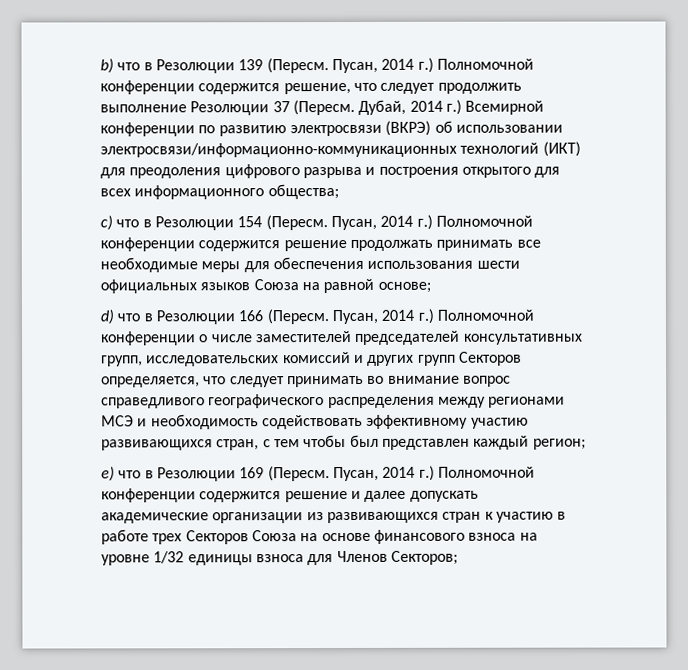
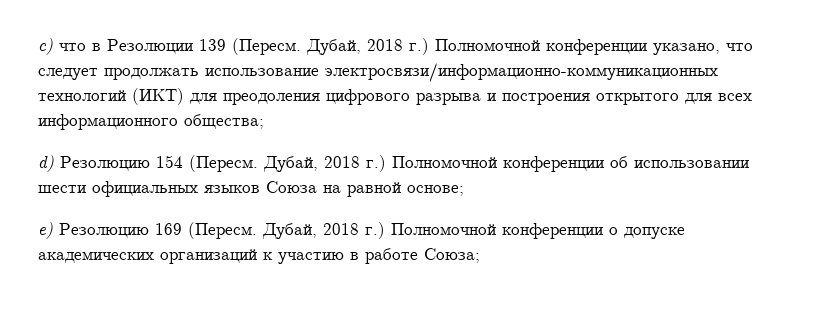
[100,58,114,74] b) -> [38,38,53,55] c)
[331,57,534,74] [100,80,522,95] [100,99,545,116] [100,120,563,137] Пусан, 2014 г.) Полномочной конференции содержится решение, что следует продолжить выполнение Резолюции 37 (Пересм. Дубай, 2014 г.) Всемирной конференции по развитию электросвязи (ВКРЭ) об использовании -> [306,38,753,55] [38,68,319,80] Дубай, 2018 г.) Полномочной конференции указано, что следует продолжать использование
[100,214,533,231] [100,237,541,252] [100,256,474,273] c) что в Резолюции 154 (Пересм. Пусан, 2014 г.) Полномочной конференции содержится решение продолжать принимать все необходимые меры для обеспечения использования -> [38,155,749,172] d) Резолюцию 154 (Пересм. Дубай, 2018 г.) Полномочной конференции об использовании
[100,308,534,325] [100,330,583,346] [101,351,522,367] [101,375,511,388] [101,394,566,409] [101,414,529,430] [101,434,586,451] [101,465,535,482] [101,488,479,503] [101,511,567,524] [101,529,538,545] [101,550,458,566] d) что в Резолюции 166 (Пересм. Пусан, 2014 г.) Полномочной конференции о числе заместителей председателей консультативных групп, исследовательских комиссий и других групп Секторов определяется, что следует принимать во внимание вопрос справедливого географического распределения между регионами МСЭ и необходимость содействовать эффективному участию развивающихся стран, с тем чтобы был представлен каждый регион; // e) что в Резолюции 169 (Пересм. Пусан, 2014 г.) Полномочной конференции содержится решение и далее допускать академические организации из развивающихся стран к участию в работе трех Секторов Союза на основе финансового взноса на уровне 1/32 единицы взноса для Членов Секторов; -> [38,222,685,239] [38,248,480,264] e) Резолюцию 169 (Пересм. Дубай, 2018 г.) Полномочной конференции о допуске академических организаций к участию в работе Союза;

